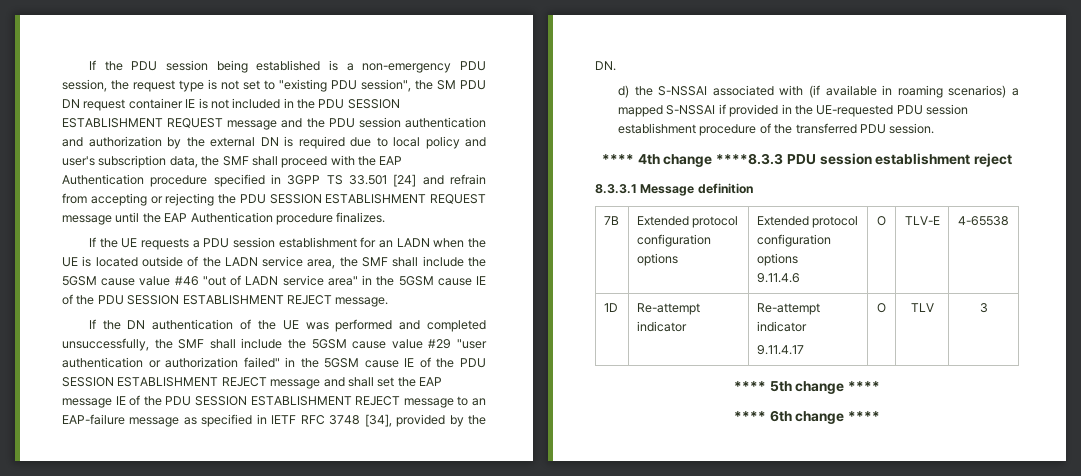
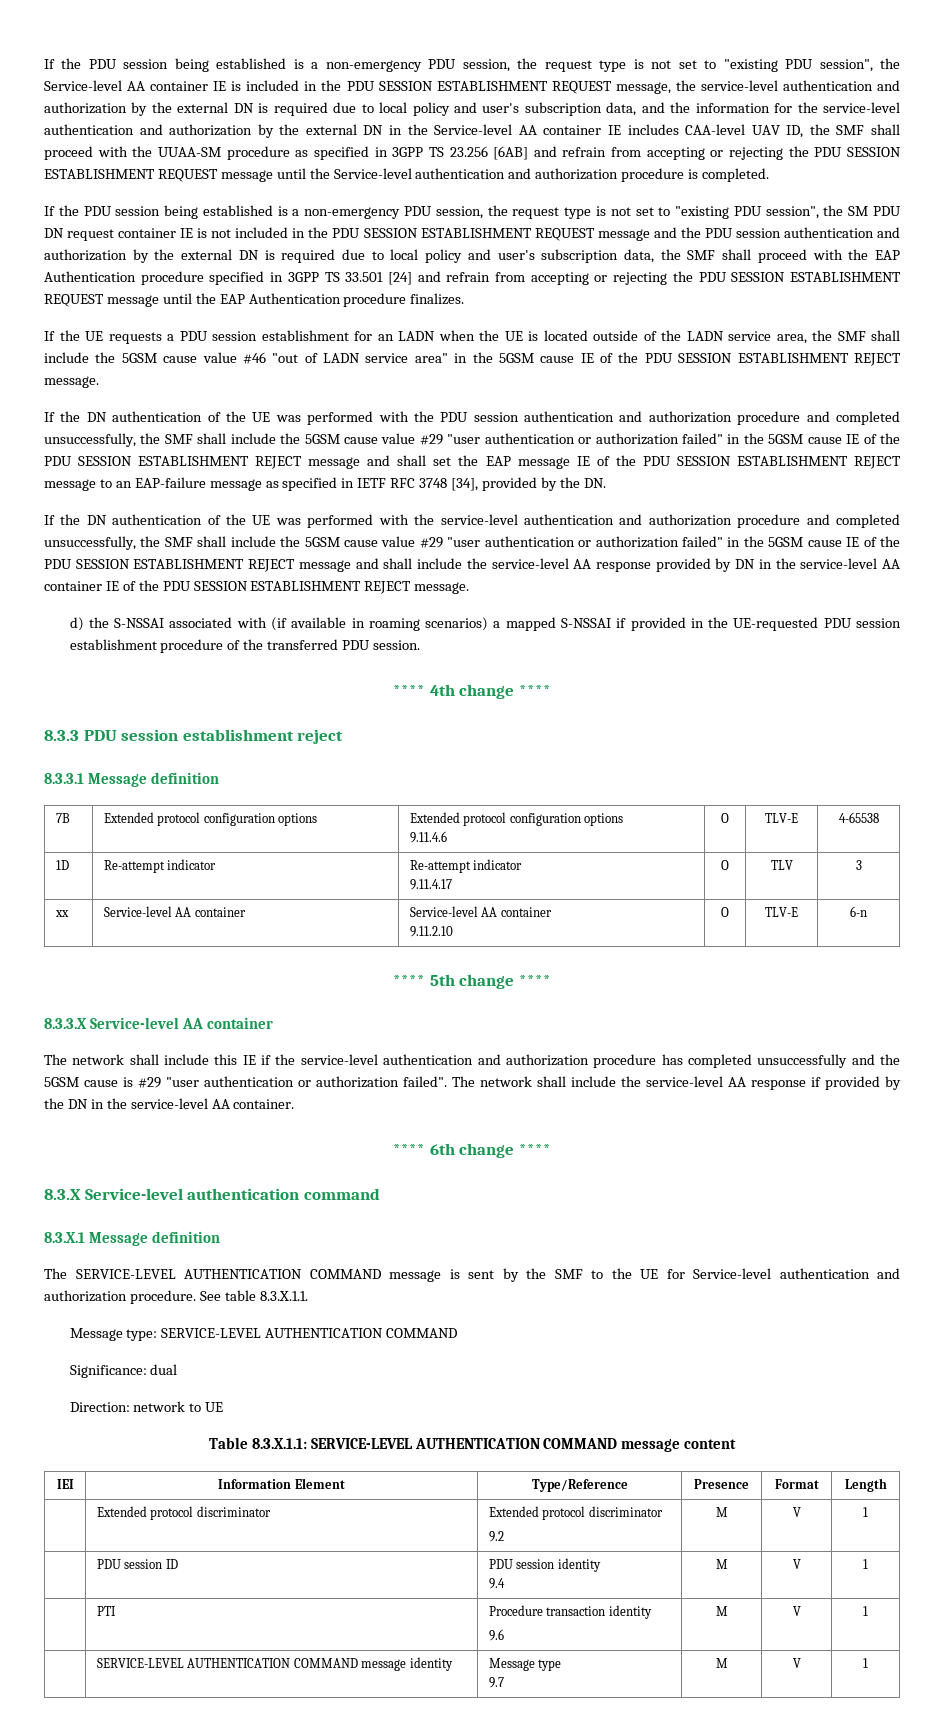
(433, 85) none -> [44,80,900,94] [44,102,901,116] [44,124,900,138] [44,146,901,160] [44,168,770,182] [44,205,844,219] Service-level AA container IE is included in the PDU SESSION ESTABLISHMENT REQUEST message, the service-level authentication and authorization by the external DN is required due to local policy and user's subscription data, and the information for the service-level authentication and authorization by the external DN in the Service-level AA container IE includes CAA-level UAV ID, the SMF shall proceed with the UUAA-SM procedure as specified in 3GPP TS 23.256 [6AB] and refrain from accepting or rejecting the PDU SESSION ESTABLISHMENT REQUEST message until the Service-level authentication and authorization procedure is completed. // If the PDU session being established is a non-emergency PDU session, the request type is not set to "existing PDU session", the
(393, 325) none -> [378,411,801,425] with the PDU session authentication and authorization procedure
(616, 66) none -> [44,514,900,528] [44,536,901,550] [44,558,900,572] [44,580,470,594] // If the DN authentication of the UE was performed with the service-level authentication and authorization procedure and completed unsuccessfully, the SMF shall include the 5GSM cause value #29 "user authentication or authorization failed" in the 5GSM cause IE of the PDU SESSION ESTABLISHMENT REJECT message and shall include the service-level AA response provided by DN in the service-level AA container IE of the PDU SESSION ESTABLISHMENT REJECT message.
[716,153,784,165] ****8.3.3 -> [518,685,551,696] [44,730,79,741] **** // 8.3.3
[733,381,881,394] [733,410,881,424] // **** 5th change **** // **** 6th change **** -> [54,910,69,917] [103,906,246,917] [409,906,552,917] [409,926,453,937] [721,907,729,917] [765,907,798,917] [850,906,867,917] [393,974,551,989] [44,1017,273,1029] [44,1054,901,1068] [44,1076,901,1090] [44,1098,295,1109] [393,1143,551,1158] [44,1188,380,1200] [44,1231,220,1246] [44,1268,900,1282] [44,1290,308,1304] [69,1328,458,1341] [69,1364,178,1378] [69,1401,224,1412] [208,1437,737,1452] [56,1479,74,1489] [218,1478,345,1489] [531,1479,628,1492] [694,1479,749,1489] [774,1479,819,1489] [844,1478,887,1492] [96,1506,271,1520] [488,1506,663,1520] [488,1531,504,1542] [715,1507,728,1517] [792,1507,801,1517] [863,1507,868,1517] [96,1559,178,1569] [488,1558,601,1572] [488,1578,505,1589] [715,1559,728,1569] [792,1559,801,1569] [863,1559,868,1569] [96,1606,116,1616] [488,1605,652,1619] [488,1629,504,1641] [715,1606,728,1616] [792,1606,801,1616] [863,1606,868,1616] [96,1657,453,1671] [488,1658,562,1671] [488,1677,504,1688] [715,1658,728,1668] [792,1658,801,1668] [863,1658,868,1668] // xx | Service-level AA container | Service-level AA container // 9.11.2.10 | O | TLV-E | 6-n // **** 5th change **** // 8.3.3.X Service-level AA container // The network shall include this IE if the service-level authentication and authorization procedure has completed unsuccessfully and the 5GSM cause is #29 "user authentication or authorization failed". The network shall include the service-level AA response if provided by the DN in the service-level AA container. // **** 6th change **** // 8.3.X Service-level authentication command // 8.3.X.1 Message definition // The SERVICE-LEVEL AUTHENTICATION COMMAND message is sent by the SMF to the UE for Service-level authentication and authorization procedure. See table 8.3.X.1.1. // Message type: SERVICE-LEVEL AUTHENTICATION COMMAND // Significance: dual // Direction: network to UE // Table 8.3.X.1.1: SERVICE-LEVEL AUTHENTICATION COMMAND message content // IEI | Information Element | Type/Reference | Presence | Format | Length // | Extended protocol discriminator | Extended protocol discriminator // 9.2 | M | V | 1 // | PDU session ID | PDU session identity // 9.4 | M | V | 1 // | PTI | Procedure transaction identity // 9.6 | M | V | 1 // | SERVICE-LEVEL AUTHENTICATION COMMAND message identity | Message type // 9.7 | M | V | 1

